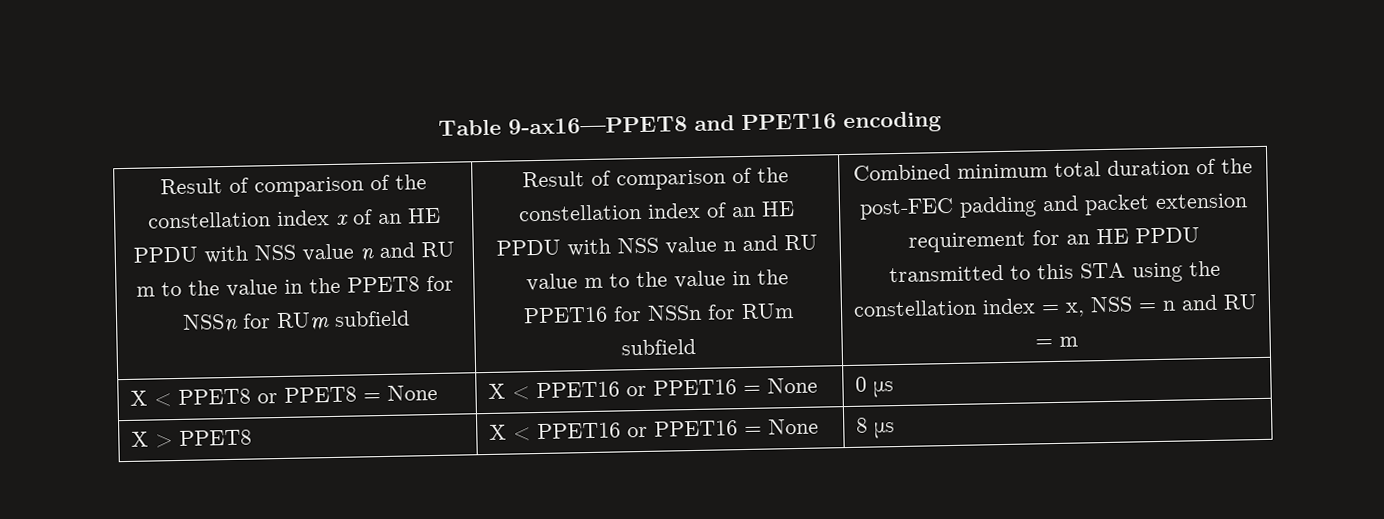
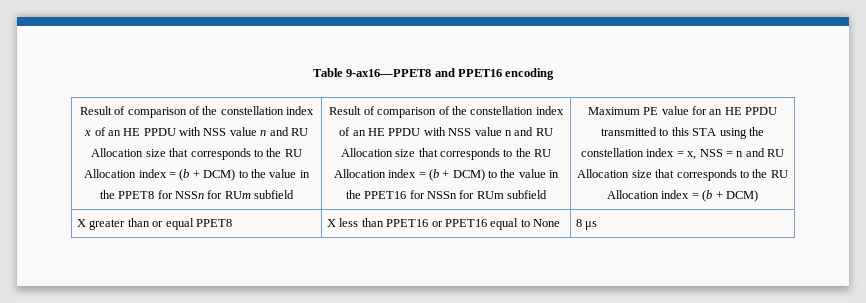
[136,286,155,297] m -> [91,148,302,160] [84,169,236,181] Allocation size that corresponds to the RU Allocation index = (b + DCM)
[526,273,603,292] value m -> [340,148,552,160] [333,169,485,181] Allocation size that corresponds to the RU Allocation index = (b + DCM)
[853,158,1253,181] [859,193,1248,220] [908,231,1026,253] Combined minimum total duration of the post-FEC padding and packet extension requirement -> [587,106,689,115] Maximum PE value
[1034,336,1078,348] [129,384,438,407] [487,377,818,400] [854,376,894,398] [130,429,252,448] [488,420,762,441] = m // X < PPET8 or PPET8 = None | X < PPET16 or PPET16 = None | 0 μs // X > PPET8 | X < PPET16 or PPET16 = -> [577,169,788,181] [607,190,758,202] [77,218,232,230] [327,218,530,230] Allocation size that corresponds to the RU Allocation index = (b + DCM) // X greater than or equal PPET8 | X less than PPET16 or PPET16 equal to

